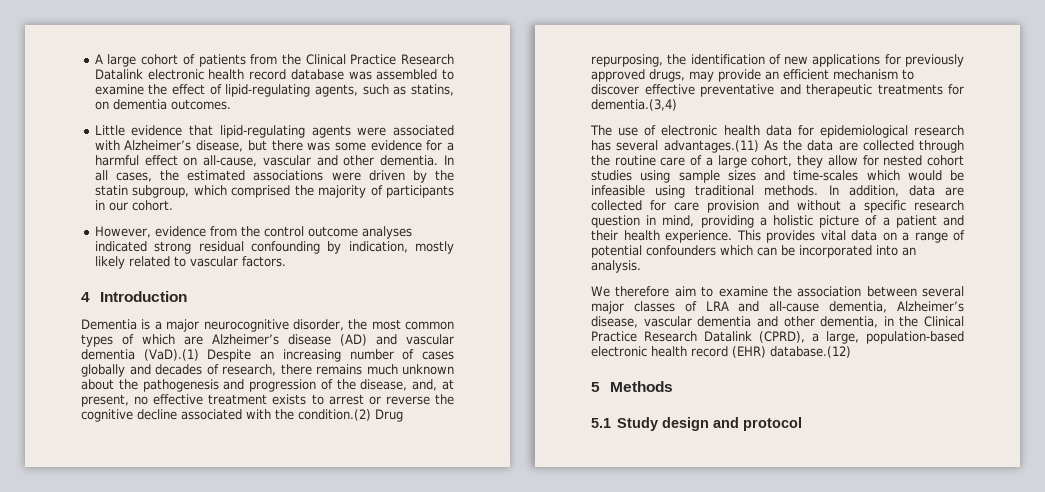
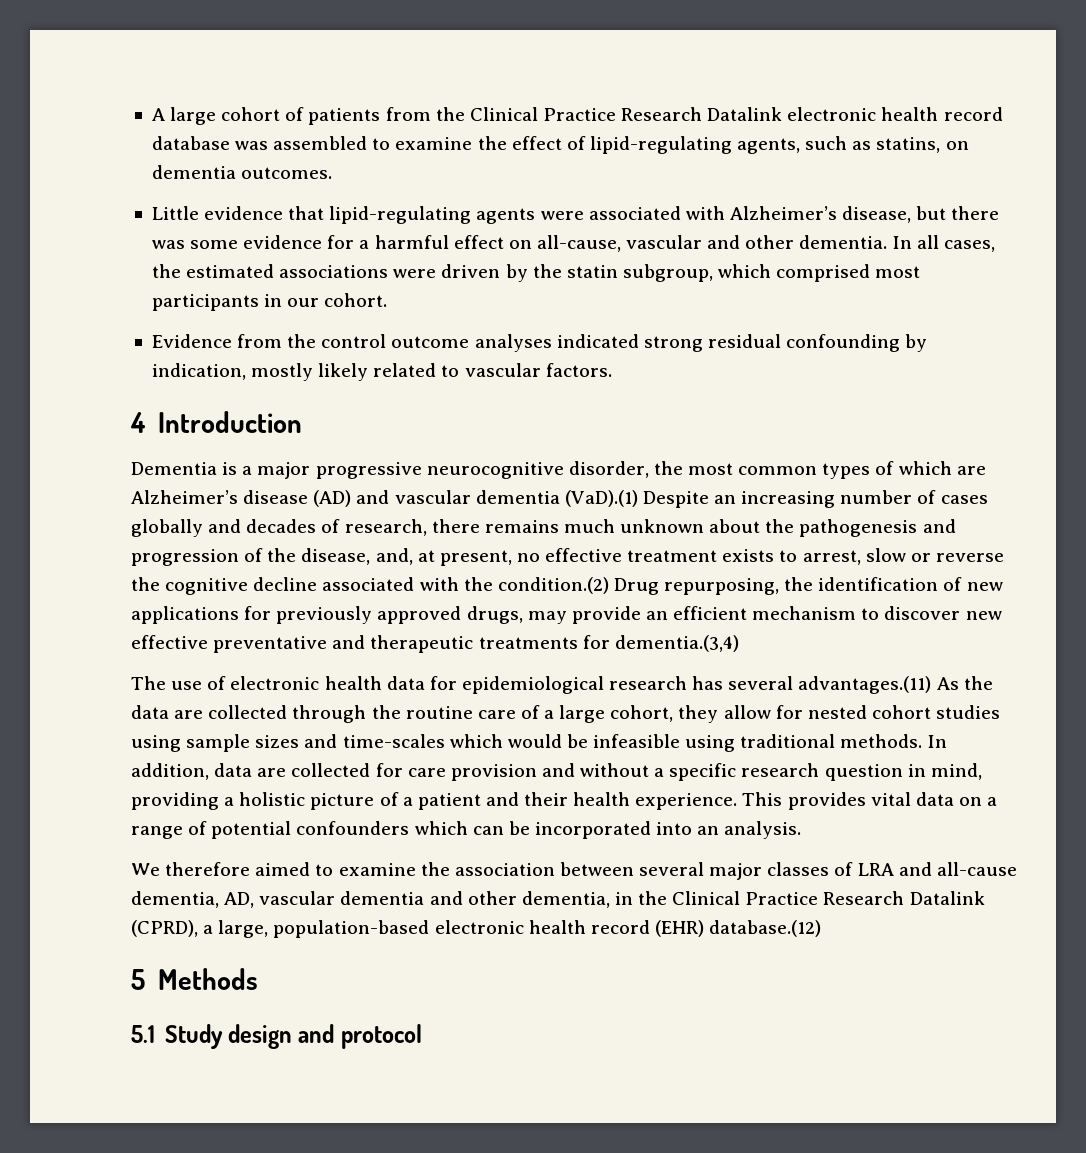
[294,185,383,198] the majority of -> [875,266,921,278] most
[94,226,206,238] However, evidence -> [151,334,232,348] Evidence
(200, 325) none -> [315,462,422,479] progressive
[328,394,364,405] arrest -> [802,548,906,565] arrest, slow
(639, 89) none -> [965,611,1002,620] new
[674,286,696,297] aim -> [255,862,311,876] aimed
[897,301,964,312] [591,316,638,328] Alzheimer’s disease, -> [224,892,255,908] AD,

